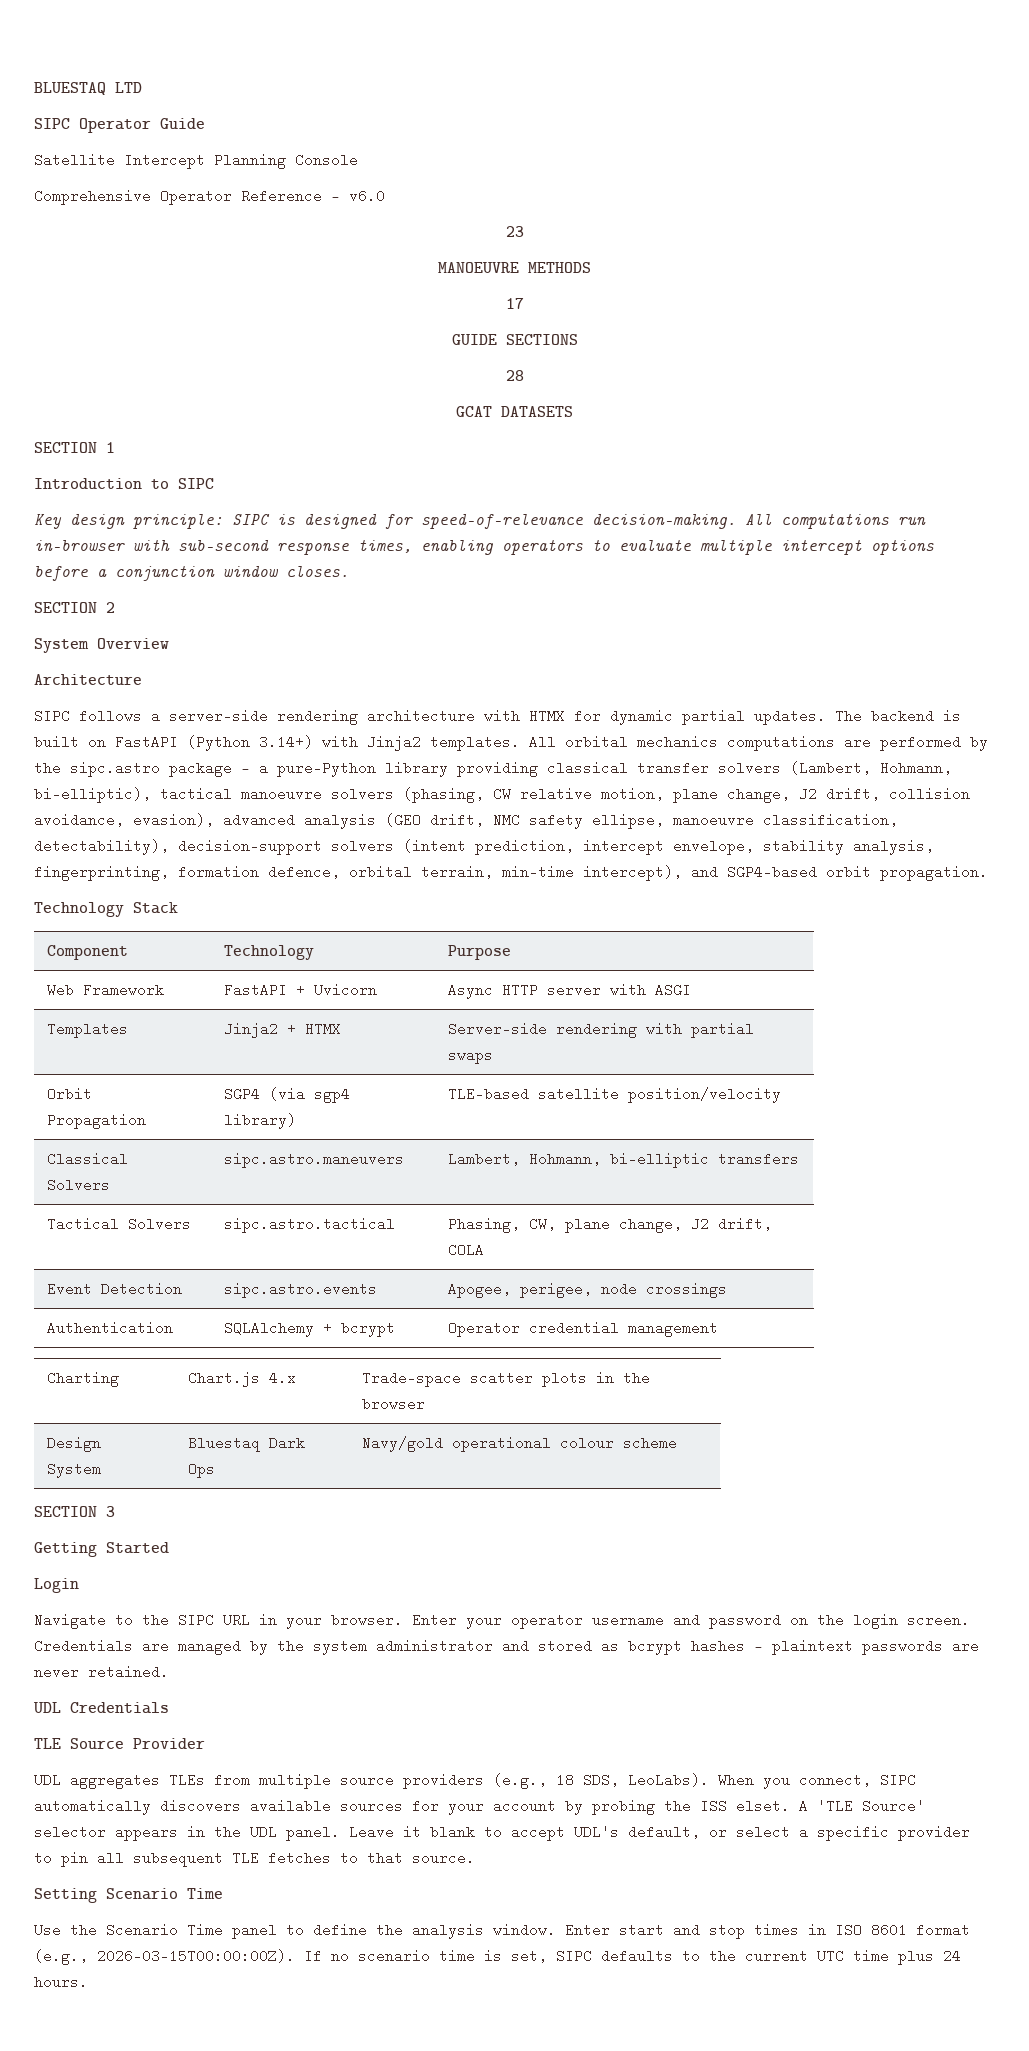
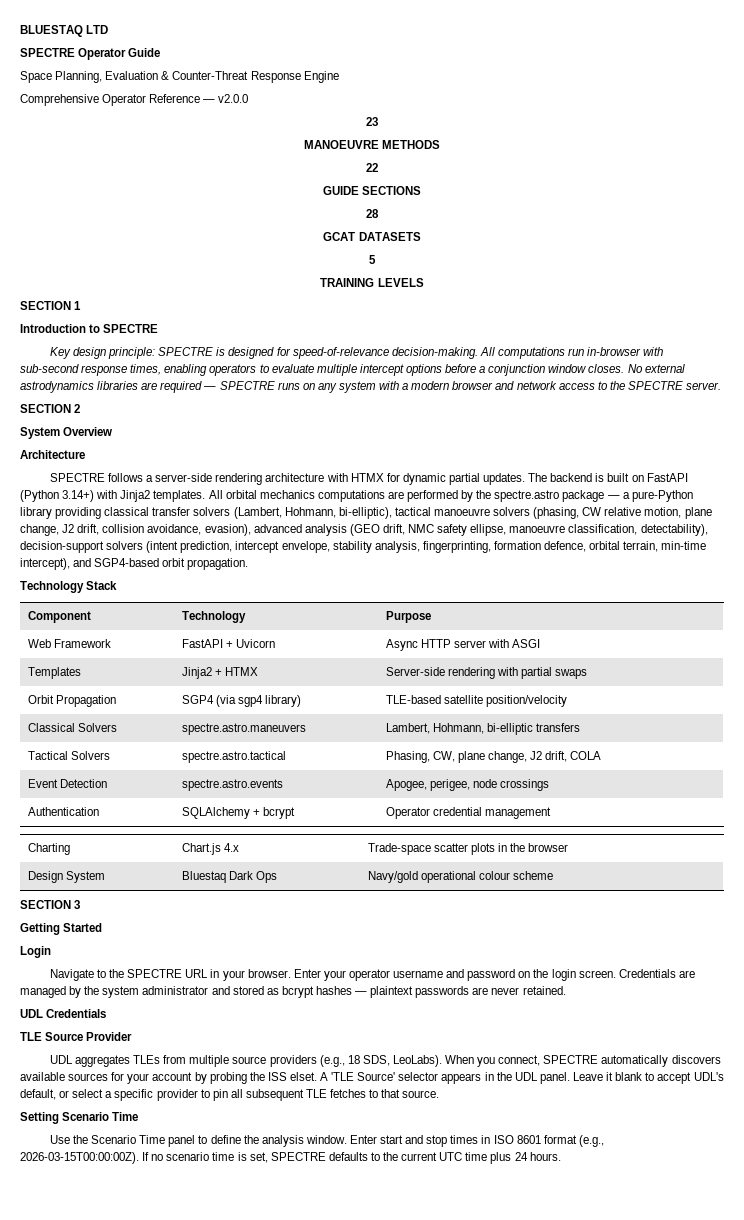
[34,118,70,129] SIPC -> [20,48,75,57] SPECTRE
[34,153,358,169] Satellite Intercept Planning Console -> [20,71,339,83] Space Planning, Evaluation & Counter-Threat Response Engine
[349,189,385,203] v6.0 -> [218,94,249,103] v2.0.0
[505,298,524,309] 17 -> [366,163,378,172] 22
(573, 411) none -> [369,255,376,264] [320,278,424,287] // 5 // TRAINING LEVELS
[178,478,214,489] SIPC -> [103,324,159,333] SPECTRE
[232,514,270,525] SIPC -> [158,347,214,356] SPECTRE
(349, 571) none -> [627,364,685,373] [20,381,722,393] No external astrodynamics libraries are required — SPECTRE runs on any system with a modern browser and network access to the SPECTRE server.
[34,709,70,723] SIPC -> [49,473,105,482] SPECTRE
[70,761,160,777] sipc.astro -> [494,490,560,502] spectre.astro
[224,1152,405,1168] sipc.astro.maneuvers -> [181,723,306,735] spectre.astro.maneuvers
[224,1217,396,1233] sipc.astro.tactical -> [181,751,286,763] spectre.astro.tactical
[224,1282,378,1298] sipc.astro.events -> [181,779,283,791] spectre.astro.events
[178,1613,214,1627] SIPC -> [127,969,183,978] SPECTRE
[880,1773,916,1787] SIPC -> [543,1055,599,1064] SPECTRE
[556,1949,592,1963] SIPC -> [270,1152,326,1161] SPECTRE

